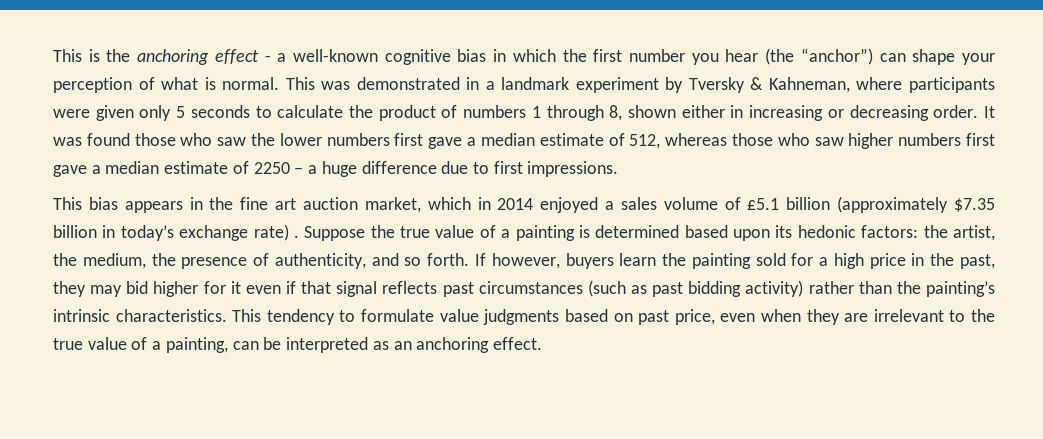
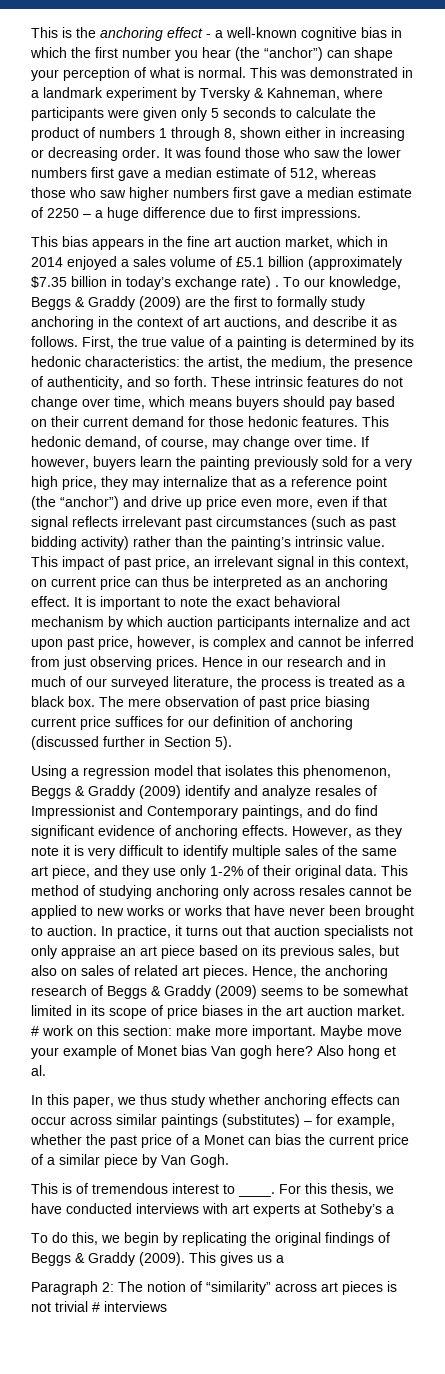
[304,226,366,241] Suppose -> [283,276,401,290] [31,296,365,310] [31,316,397,330] [31,336,114,349] To our knowledge, Beggs & Graddy (2009) are the first to formally study anchoring in the context of art auctions, and describe it as follows. First,
[684,225,771,241] based upon -> [381,336,396,350] by
[861,225,919,238] factors: -> [85,356,180,367] characteristics:
(470, 259) none -> [211,376,403,387] [31,396,395,410] [31,416,389,427] [31,436,357,450] These intrinsic features do not change over time, which means buyers should pay based on their current demand for those hedonic features. This hedonic demand, of course, may change over time.
(751, 261) none -> [254,456,318,470] previously
[833,253,995,269] [53,281,241,297] high price in the past, they may bid higher for it -> [385,458,412,470] [31,476,387,490] [31,496,313,510] very high price, they may internalize that as a reference point (the “anchor”) and drive up price even more,
(438, 287) none -> [122,516,181,527] irrelevant
[115,309,995,325] [53,337,259,353] characteristics. This tendency to formulate value judgments based on past price, even when they are irrelevant to the true value of a painting, can -> [347,536,385,547] [31,556,409,570] [31,576,189,590] value. This impact of past price, an irrelevant signal in this context, on current price can thus
(542, 343) none -> [74,596,340,610] [31,616,410,630] [31,636,414,650] [31,656,386,670] [31,676,405,690] [31,696,370,710] [31,716,353,730] [31,736,232,750] [31,765,391,779] [31,785,377,799] [31,805,378,819] [31,825,402,839] [31,845,397,859] [31,865,408,879] [31,885,412,899] [31,905,414,919] [31,925,413,939] [31,945,399,959] [31,965,388,979] [31,985,408,999] [31,1005,405,1019] [31,1025,402,1039] [31,1045,396,1059] [31,1065,46,1076] [31,1094,400,1108] [31,1114,395,1128] [30,1134,409,1148] [31,1154,229,1168] [31,1183,394,1197] [31,1203,394,1217] [31,1232,390,1246] [31,1252,284,1266] [31,1281,397,1295] [31,1301,167,1312] It is important to note the exact behavioral mechanism by which auction participants internalize and act upon past price, however, is complex and cannot be inferred from just observing prices. Hence in our research and in much of our surveyed literature, the process is treated as a black box. The mere observation of past price biasing current price suffices for our definition of anchoring (discussed further in Section 5). // Using a regression model that isolates this phenomenon, Beggs & Graddy (2009) identify and analyze resales of Impressionist and Contemporary paintings, and do find significant evidence of anchoring effects. However, as they note it is very difficult to identify multiple sales of the same art piece, and they use only 1-2% of their original data. This method of studying anchoring only across resales cannot be applied to new works or works that have never been brought to auction. In practice, it turns out that auction specialists not only appraise an art piece based on its previous sales, but also on sales of related art pieces. Hence, the anchoring research of Beggs & Graddy (2009) seems to be somewhat limited in its scope of price biases in the art auction market. # work on this section: make more important. Maybe move your example of Monet bias Van gogh here? Also hong et al. // In this paper, we thus study whether anchoring effects can occur across similar paintings (substitutes) – for example, whether the past price of a Monet can bias the current price of a similar piece by Van Gogh. // This is of tremendous interest to ____. For this thesis, we have conducted interviews with art experts at Sotheby’s a // To do this, we begin by replicating the original findings of Beggs & Graddy (2009). This gives us a // Paragraph 2: The notion of “similarity” across art pieces is not trivial # interviews

